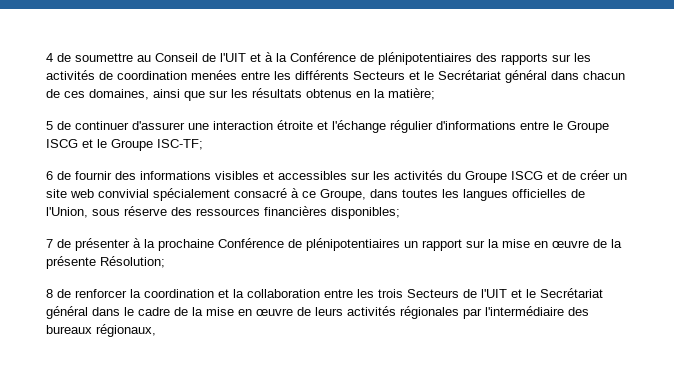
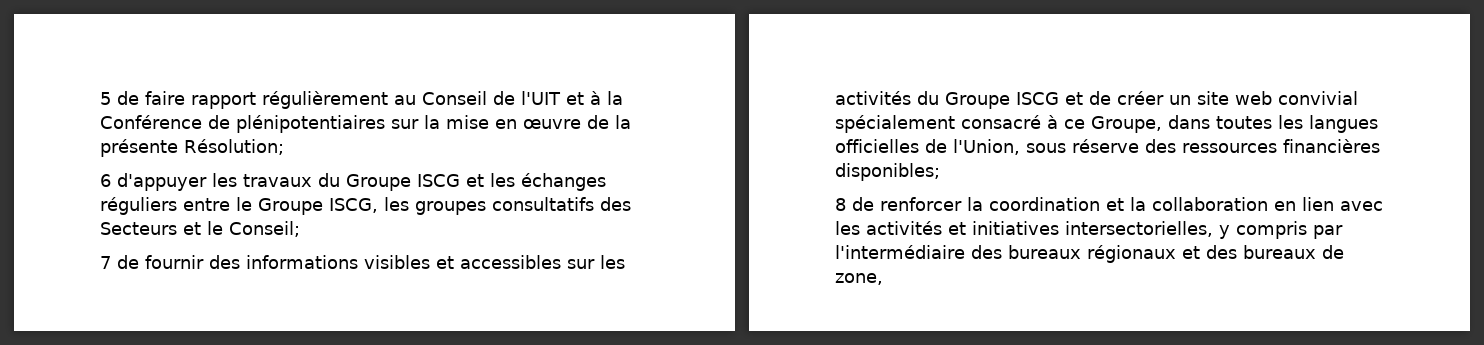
[46,53,133,62] 4 de soumettre -> [100,91,388,109] 5 de faire rapport régulièrement
[476,53,591,65] [46,70,625,83] [46,88,435,101] [46,120,609,133] [46,139,203,151] [46,171,53,180] des rapports sur les activités de coordination menées entre les différents Secteurs et le Secrétariat général dans chacun de ces domaines, ainsi que sur les résultats obtenus en la matière; // 5 de continuer d'assurer une interaction étroite et l'échange régulier d'informations entre le Groupe ISCG et le Groupe ISC-TF; // 6 -> [391,115,631,129] [100,139,284,157] [100,173,606,191] [100,197,631,215] [100,221,300,237] [100,256,111,269] sur la mise en œuvre de la présente Résolution; // 6 d'appuyer les travaux du Groupe ISCG et les échanges réguliers entre le Groupe ISCG, les groupes consultatifs des Secteurs et le Conseil; // 7
[46,238,622,251] [46,256,165,269] // 7 de présenter à la prochaine Conférence de plénipotentiaires un rapport sur la mise en œuvre de la présente Résolution; -> (940, 172) none
[324,288,603,298] [46,306,589,319] [46,324,156,337] entre les trois Secteurs de l'UIT et le Secrétariat général dans le cadre de la mise en œuvre de leurs activités régionales par l'intermédiaire des bureaux régionaux, -> [1274,197,1383,211] [835,221,1343,239] [835,245,1344,263] [835,273,883,285] en lien avec les activités et initiatives intersectorielles, y compris par l'intermédiaire des bureaux régionaux et des bureaux de zone,

